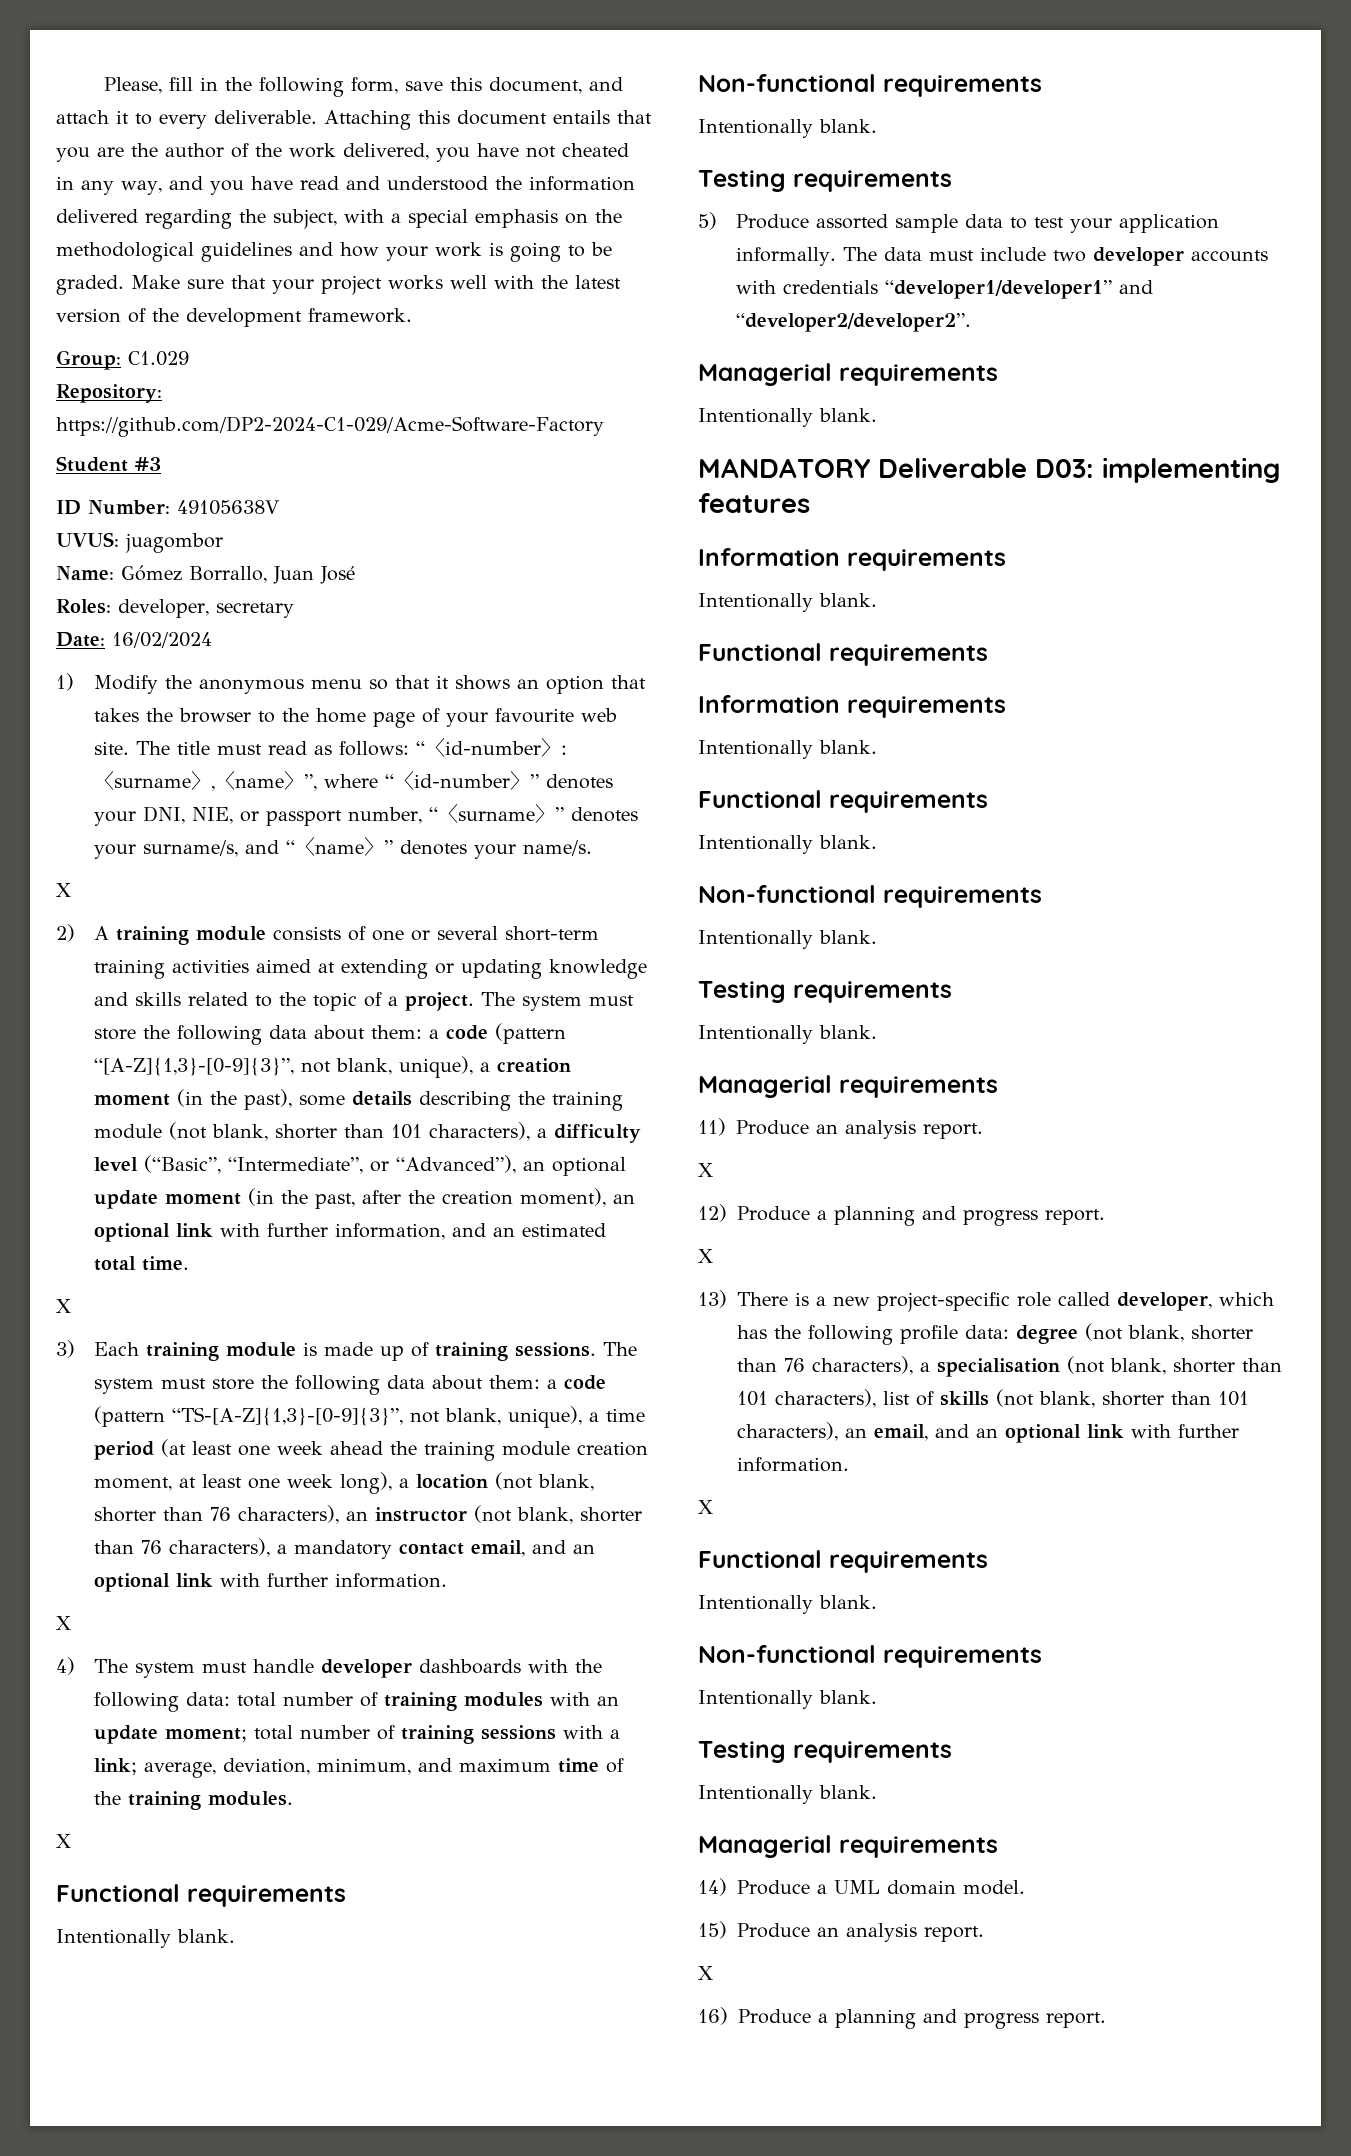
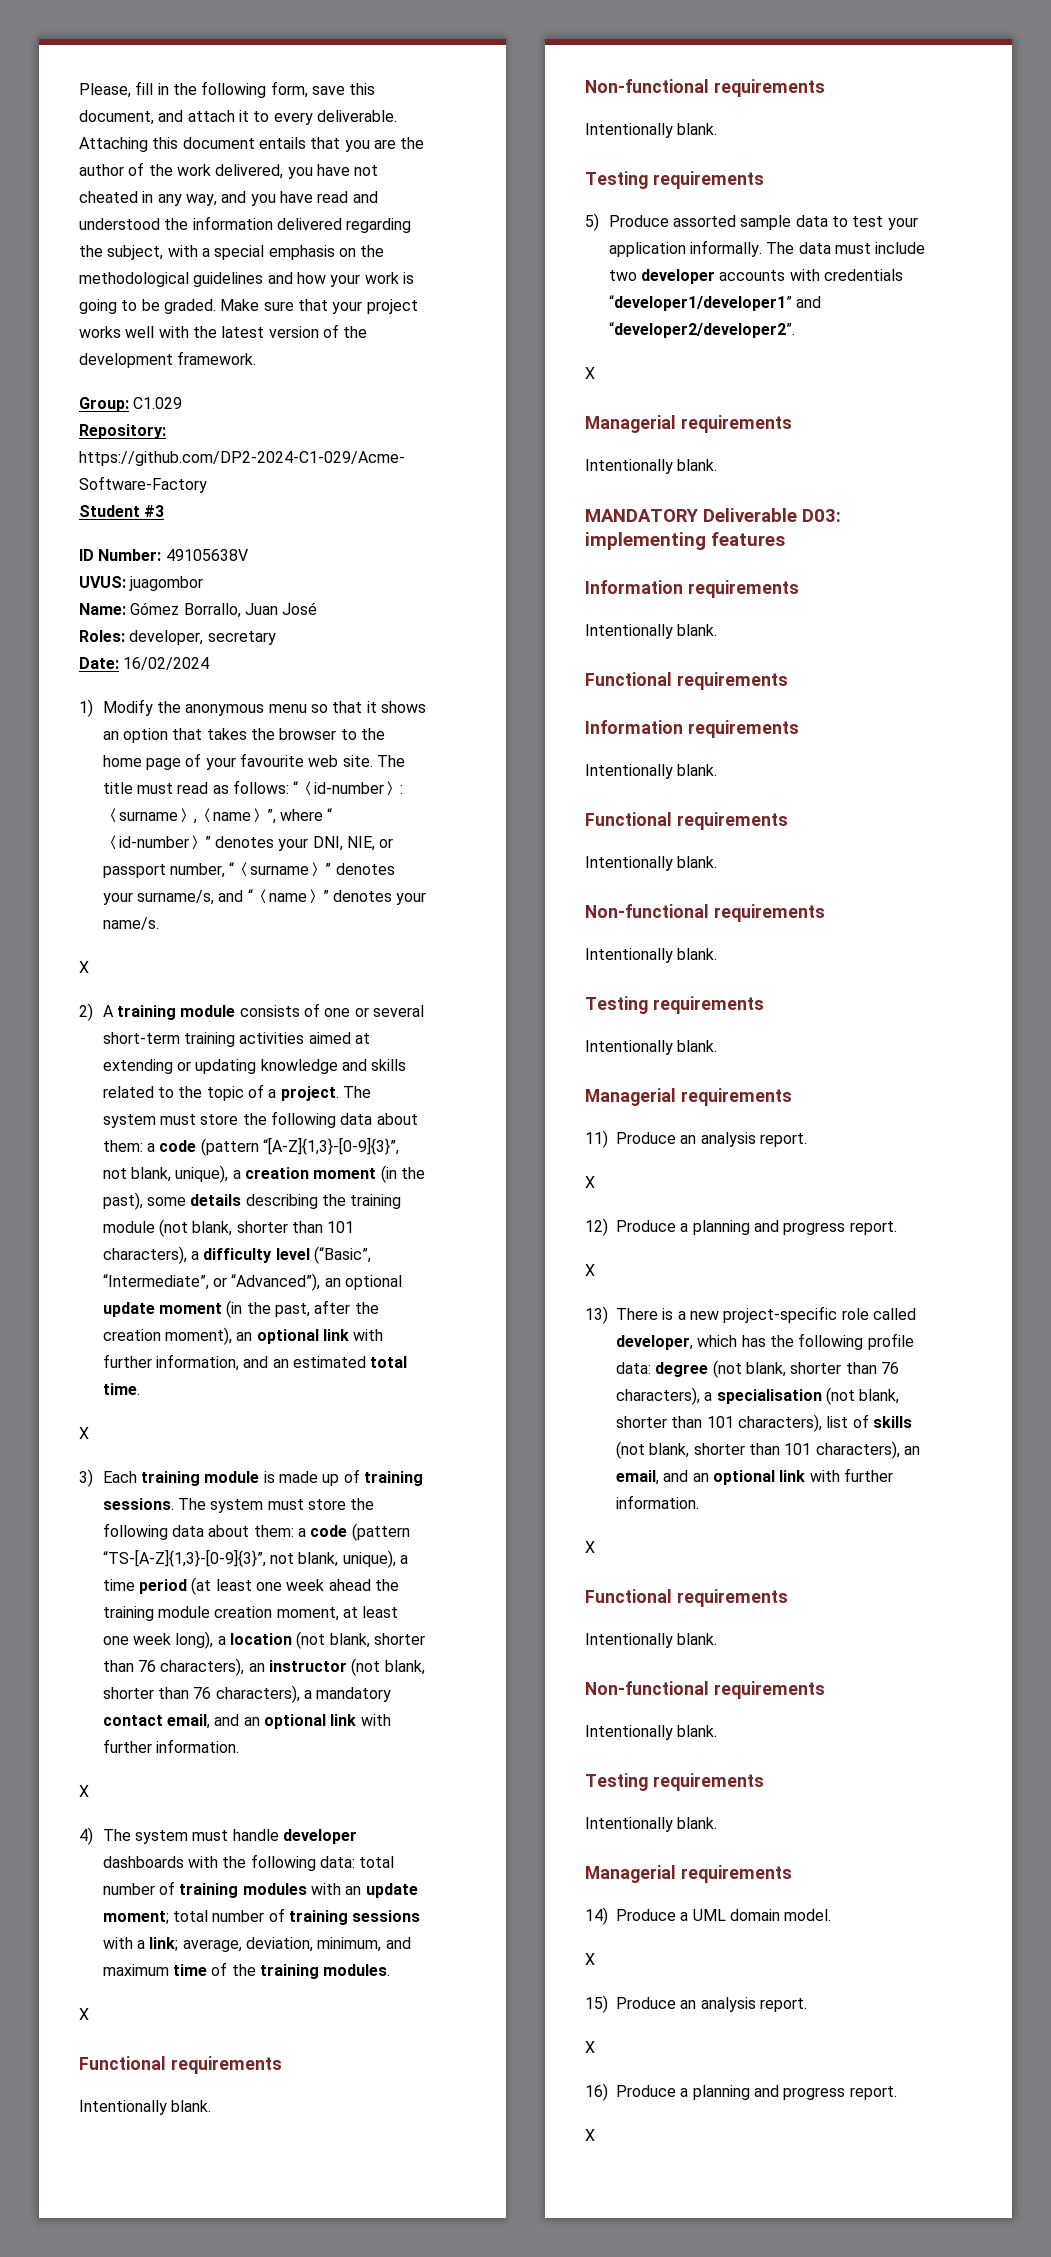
(972, 322) none -> [585,367,595,379] // X
(1025, 1887) none -> [585,1953,595,1965] // X
(1106, 2020) none -> [585,2129,595,2141] // X

